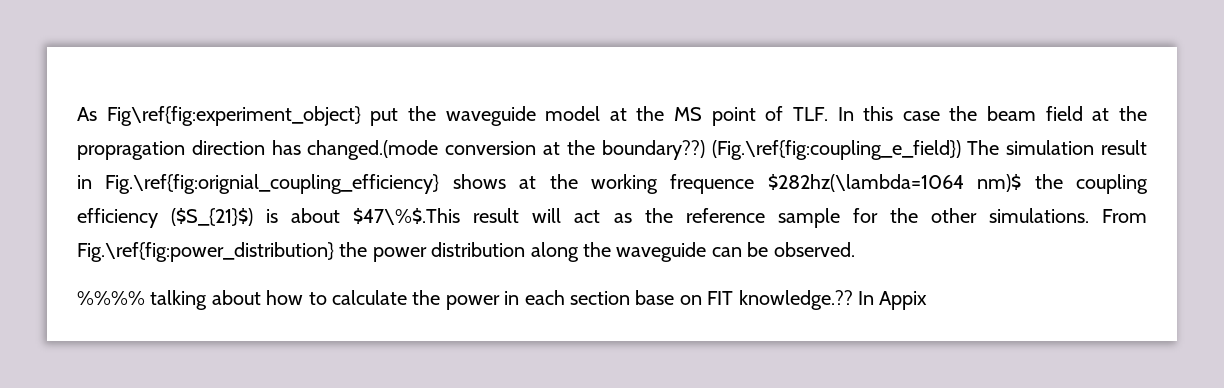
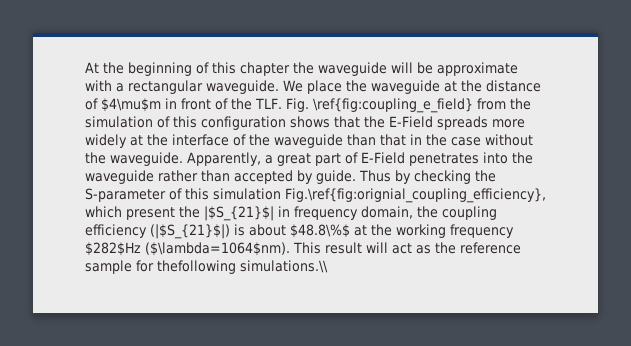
[77,106,1147,126] [77,140,1147,160] [77,174,1148,194] [77,208,461,228] As Fig\ref{fig:experiment_object} put the waveguide model at the MS point of TLF. In this case the beam field at the propragation direction has changed.(mode conversion at the boundary??) (Fig.\ref{fig:coupling_e_field}) The simulation result in Fig.\ref{fig:orignial_coupling_efficiency} shows at the working frequence $282hz(\lambda=1064 nm)$ the coupling efficiency ($S_{21}$) is about $47\%$.This -> [85,62,518,76] [85,80,541,94] [85,98,531,113] [85,116,525,130] [85,134,533,148] [85,152,533,166] [85,170,496,184] [85,188,546,203] [85,206,497,221] [85,224,514,239] [85,242,321,256] At the beginning of this chapter the waveguide will be approximate with a rectangular waveguide. We place the waveguide at the distance of $4\mu$m in front of the TLF. Fig. \ref{fig:coupling_e_field} from the simulation of this configuration shows that the E-Field spreads more widely at the interface of the waveguide than that in the case without the waveguide. Apparently, a great part of E-Field penetrates into the waveguide rather than accepted by guide. Thus by checking the S-parameter of this simulation Fig.\ref{fig:orignial_coupling_efficiency}, which present the |$S_{21}$| in frequency domain, the coupling efficiency (|$S_{21}$|) is about $48.8\%$ at the working frequency $282$Hz ($\lambda=1064$nm). This
[889,208,1147,223] [77,242,855,262] [77,290,928,310] the other simulations. From Fig.\ref{fig:power_distribution} the power distribution along the waveguide can be observed. // %%%% talking about how to calculate the power in each section base on FIT knowledge.?? In Appix -> [157,260,328,274] thefollowing simulations.\\

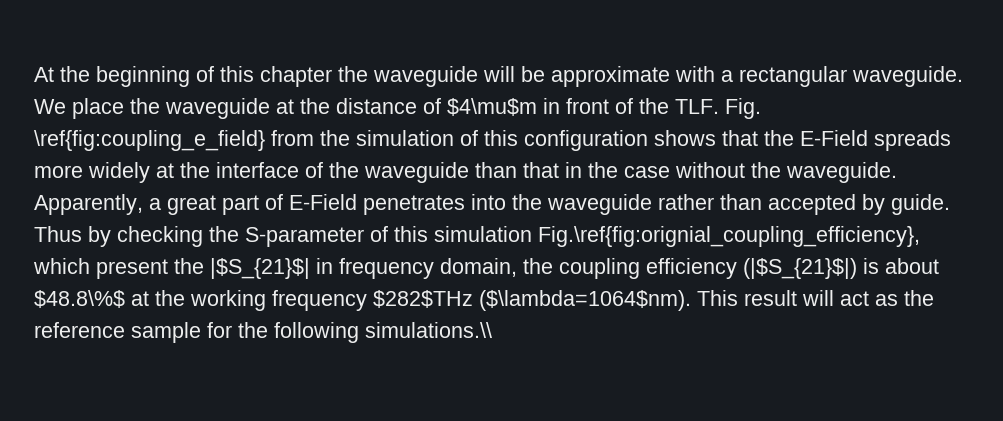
[85,242,141,256] $282$Hz -> [373,290,473,308] $282$THz
[157,260,236,274] thefollowing -> [238,322,359,343] the following

